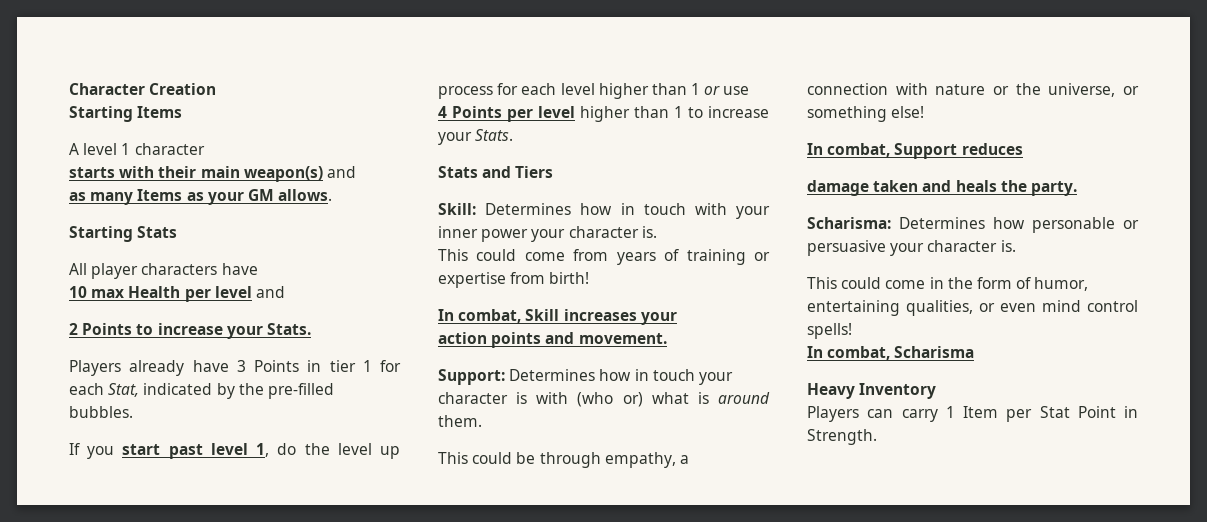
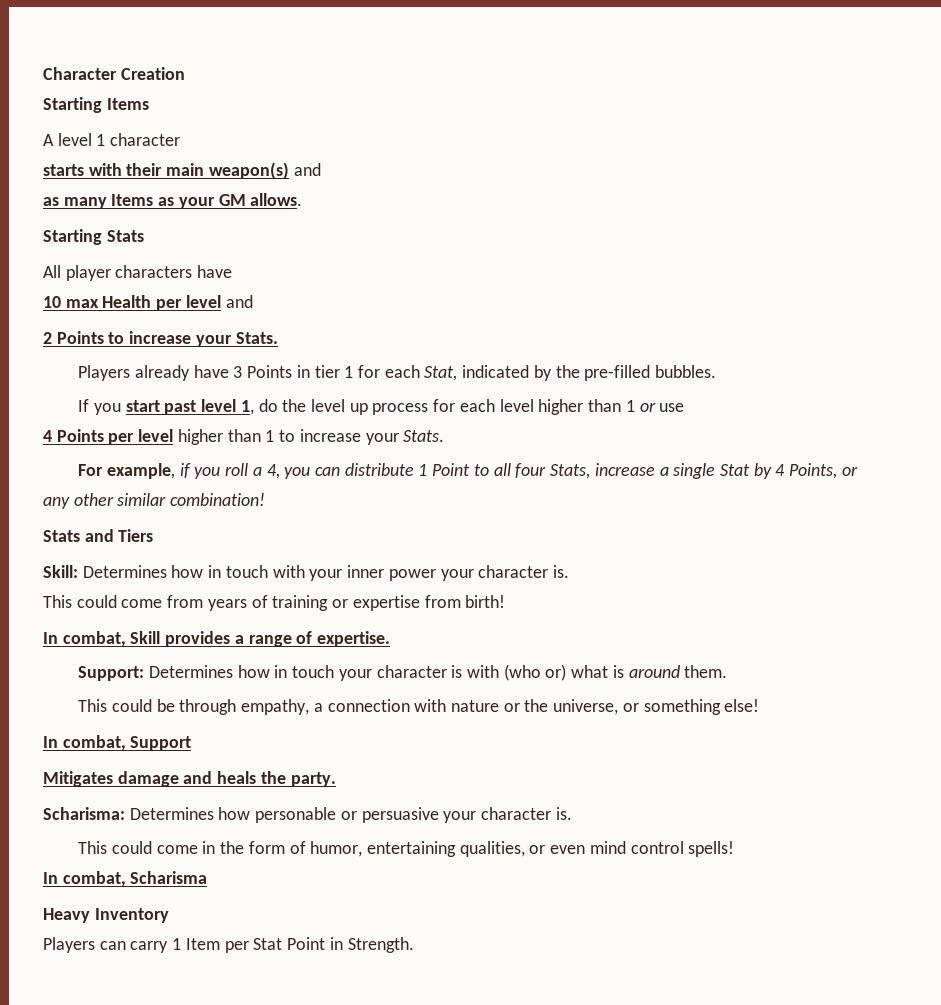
(514, 135) none -> [78,463,858,479] [43,493,266,509] // For example, if you roll a 4, you can distribute 1 Point to all four Stats, increase a single Stat by 4 Points, or any other similar combination!
[563,309,677,325] [438,332,667,348] increases your // action points and movement. -> [165,631,391,647] provides a range of expertise.
[961,143,1023,155] [807,180,919,196] reduces // damage taken -> [43,771,179,787] // Mitigates damage

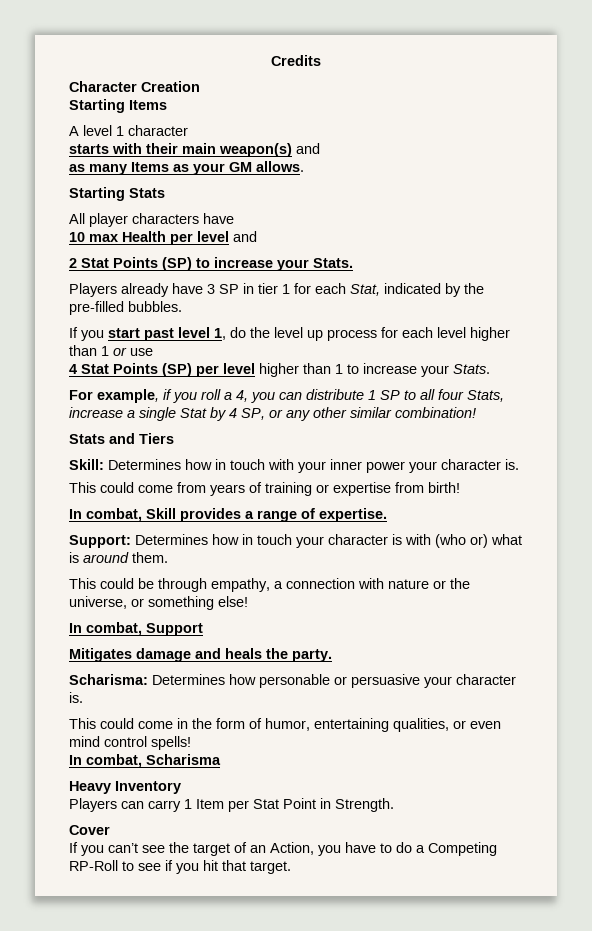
(43, 73) none -> [271,55,321,66] Credits //
[56,331,104,344] Points -> [81,257,192,271] Stat Points (SP)
[247,365,293,378] Points -> [219,284,239,294] SP
[56,429,104,442] Points -> [81,363,192,377] Stat Points (SP)
[432,463,471,476] Point -> [380,390,400,400] SP
[789,463,838,479] Points, -> [241,408,265,420] SP,
(414, 945) none -> [69,825,110,835] [69,842,497,856] [69,860,291,874] // Cover // If you can’t see the target of an Action, you have to do a Competing RP-Roll to see if you hit that target.

